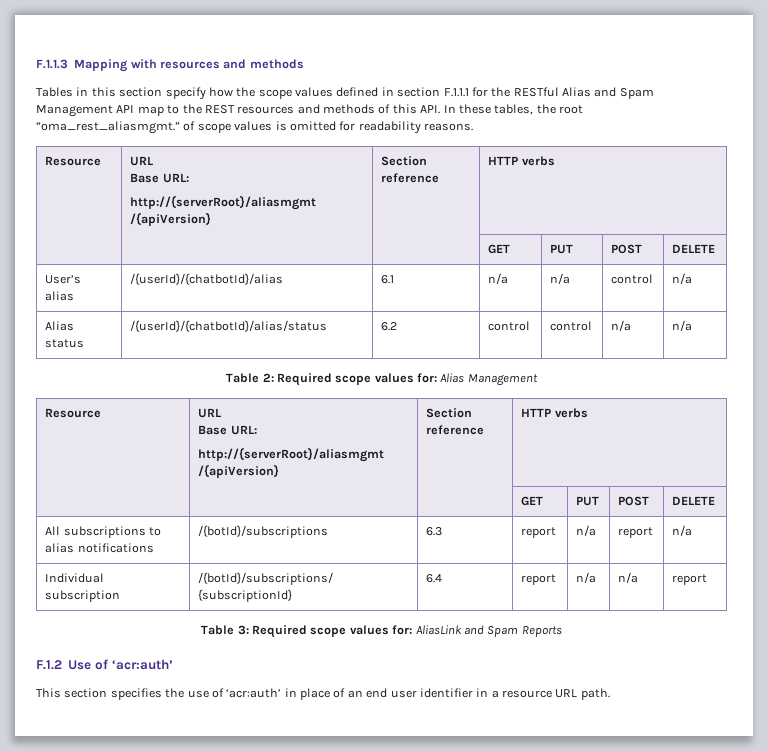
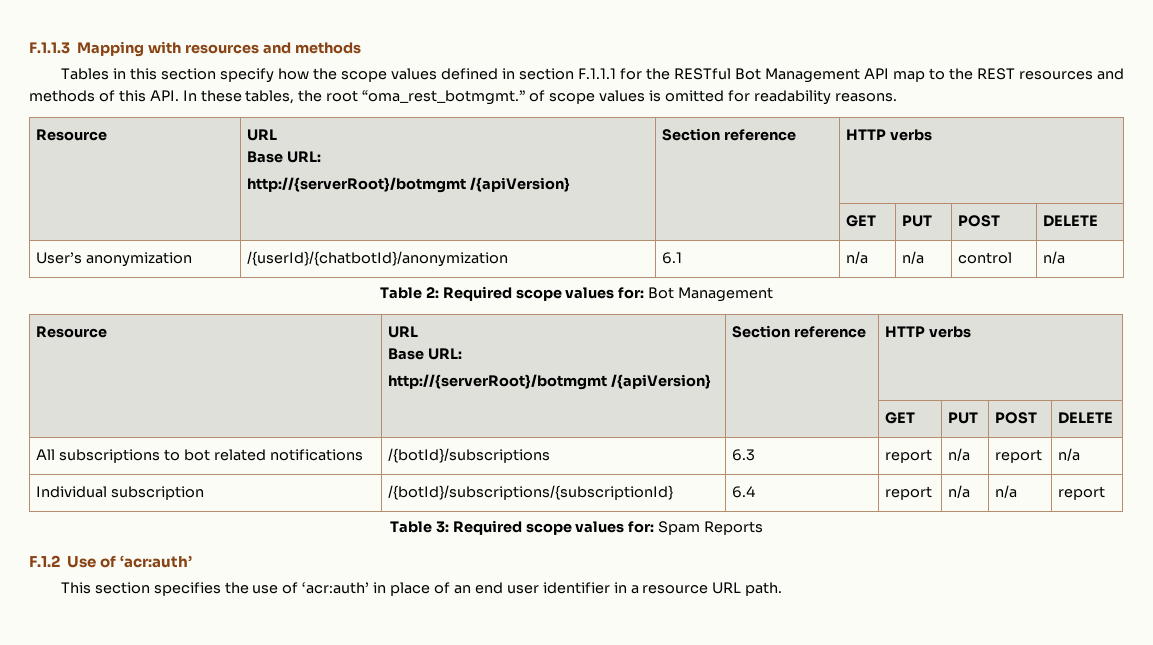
[562,87,654,99] Alias and Spam -> [734,68,761,80] Bot
[36,121,180,134] “oma_rest_aliasmgmt.” -> [362,90,526,105] “oma_rest_botmgmt.”
[130,196,317,210] http://{serverRoot}/aliasmgmt -> [247,177,467,193] http://{serverRoot}/botmgmt
[45,291,75,301] [130,273,284,285] alias | /{userId}/{chatbotId}/alias -> [86,252,193,267] [247,251,509,267] anonymization | /{userId}/{chatbotId}/anonymization
[45,321,75,331] [45,339,85,348] [130,320,328,332] [381,322,398,331] [488,321,531,331] [550,321,593,331] [611,320,632,331] [672,320,693,331] // Alias status | /{userId}/{chatbotId}/alias/status | 6.2 | control | control | n/a | n/a -> (1066, 257) none
[440,373,465,383] Alias -> [648,287,675,299] Bot
[198,448,385,462] http://{serverRoot}/aliasmgmt -> [388,374,608,390] http://{serverRoot}/botmgmt
[45,543,75,553] alias -> [184,449,266,461] bot related
[415,625,484,635] AliasLink and -> (655, 527) none

